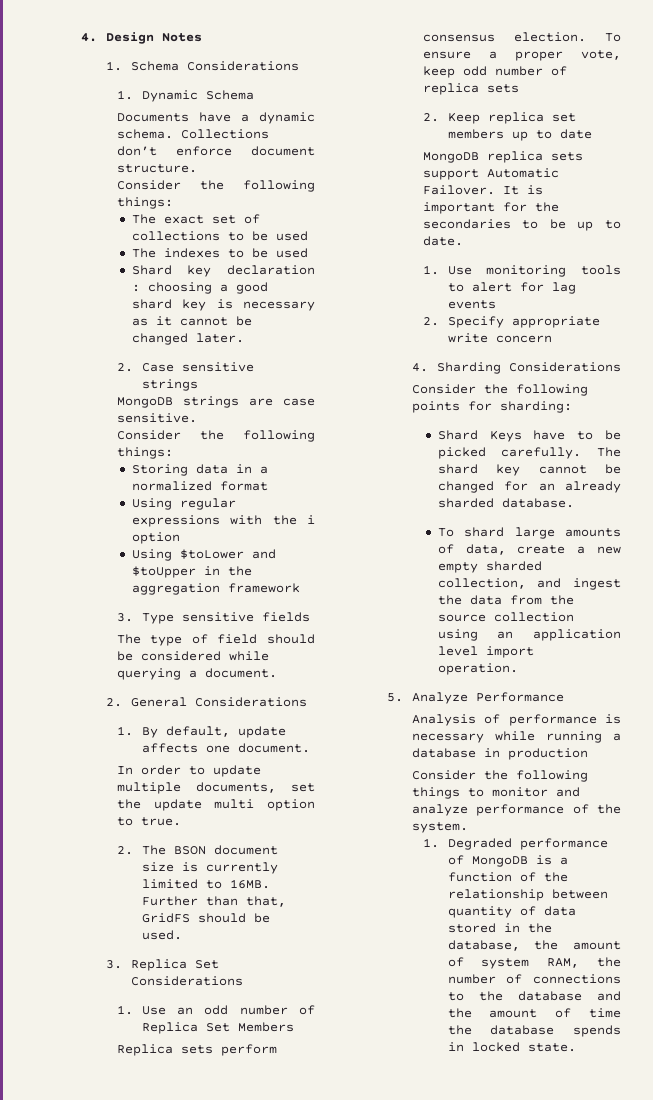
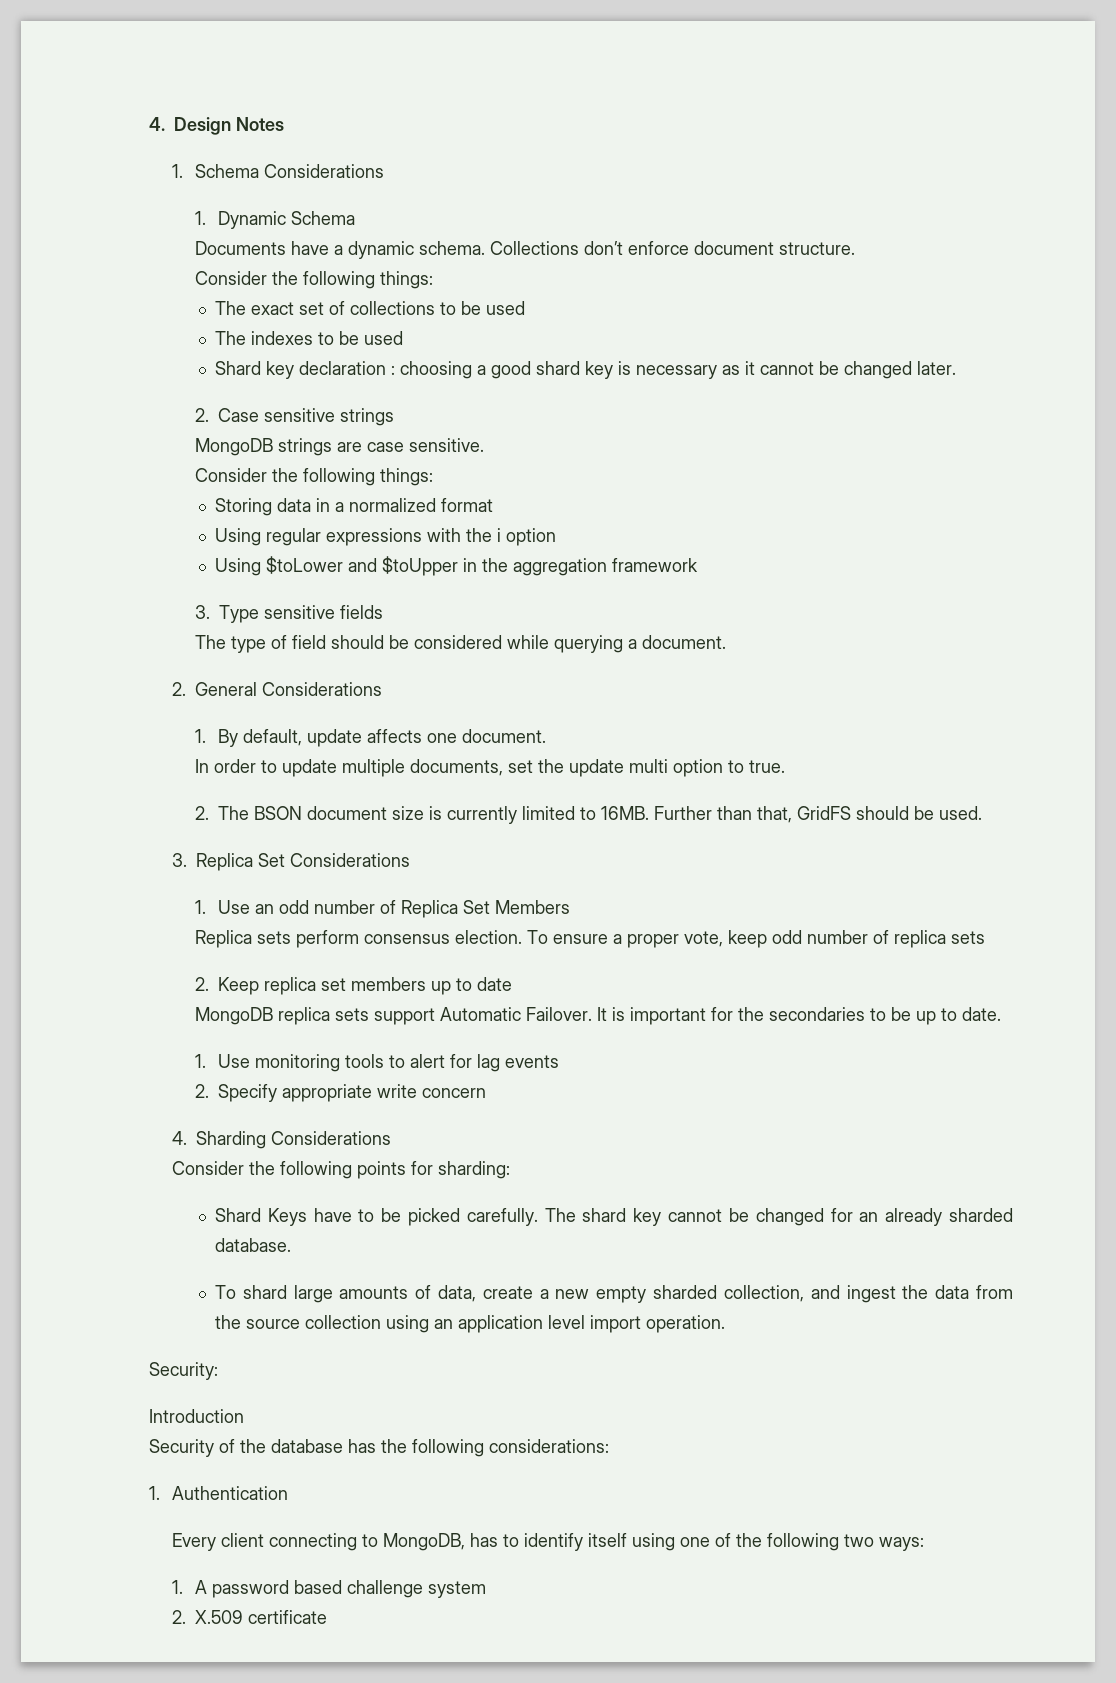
[387,692,564,704] [411,714,621,726] [411,731,621,743] [411,748,588,760] [411,770,588,782] [411,787,580,799] [411,804,621,816] [411,822,468,833] [422,838,608,850] [447,855,568,867] [447,872,568,882] [447,889,608,901] [447,906,576,918] [447,923,552,933] [447,940,621,951] [447,957,621,969] [447,974,621,984] [447,991,621,1001] [447,1008,621,1018] [447,1025,621,1037] [447,1042,576,1052] 5. Analyze Performance // Analysis of performance is necessary while running a database in production // Consider the following things to monitor and analyze performance of the system. // 1. Degraded performance of MongoDB is a function of the relationship between quantity of data stored in the database, the amount of system RAM, the number of connections to the database and the amount of time the database spends in locked state. -> [149,1362,219,1380] [149,1409,245,1423] [149,1439,610,1457] [149,1486,289,1500] [172,1533,925,1551] [172,1580,487,1598] [172,1610,328,1624] Security: // Introduction // Security of the database has the following considerations: // 1. Authentication // Every client connecting to MongoDB, has to identify itself using one of the following two ways: // 1. A password based challenge system // 2. X.509 certificate

